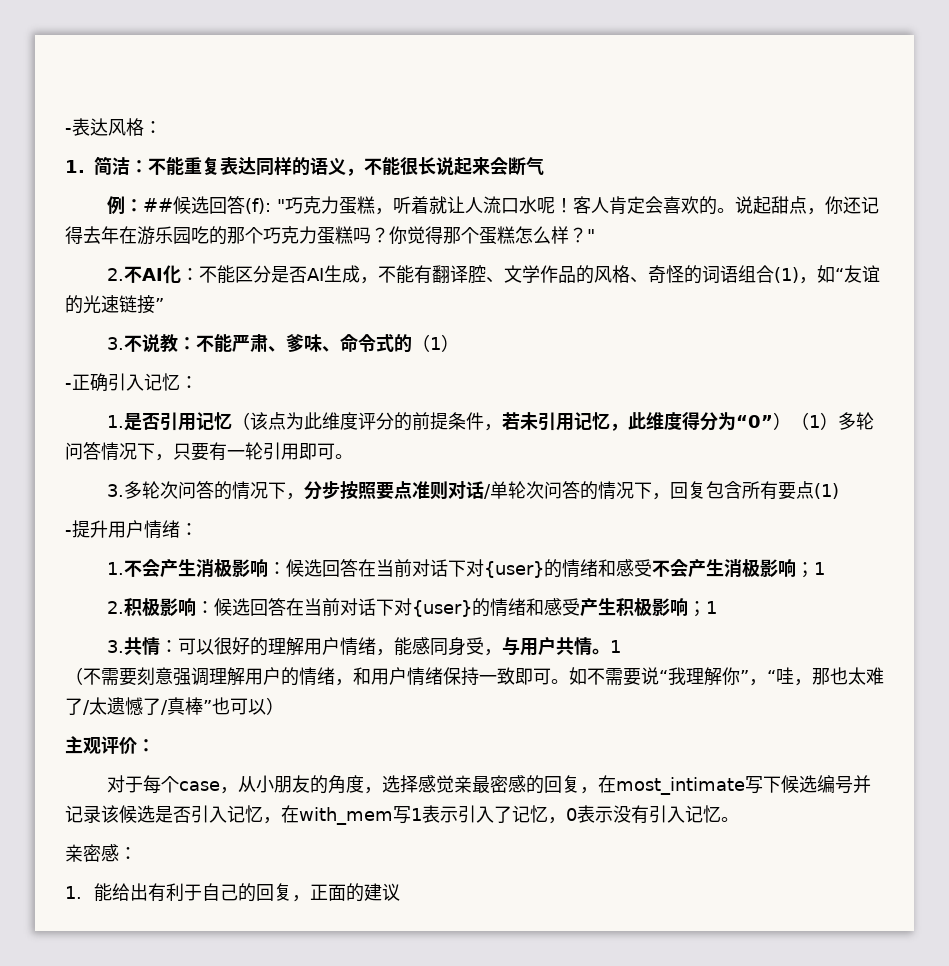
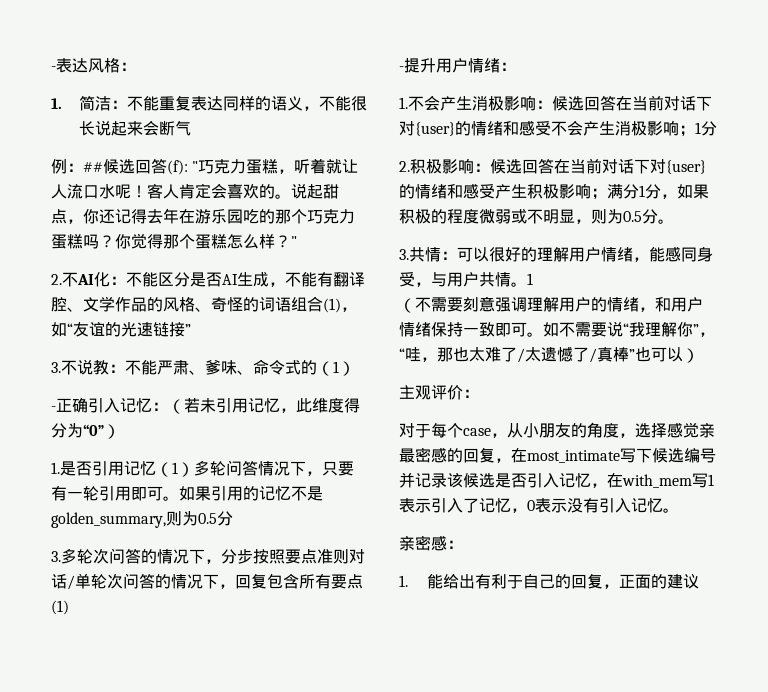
[106,412,502,431] // 1.是否引用记忆（该点为此维度评分的前提条件， -> [168,399,184,414] （
(791, 421) none -> [51,461,156,476] // 1.是否引用记忆
(353, 456) none -> [179,486,323,501] [51,511,233,528] 如果引用的记忆不是golden_summary,则为0.5分
(825, 568) none -> [701,121,717,136] 分
[705,601,717,614] 1 -> [607,184,709,199] [399,209,674,224] 满分1分，如果积极的程度微弱或不明显，则为0.5分。

